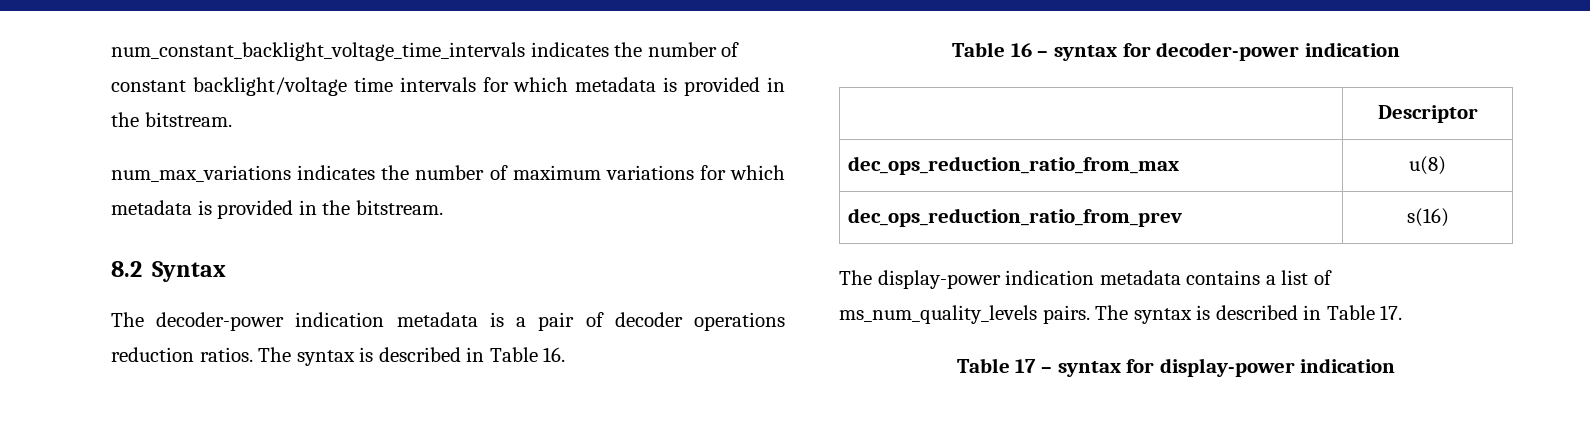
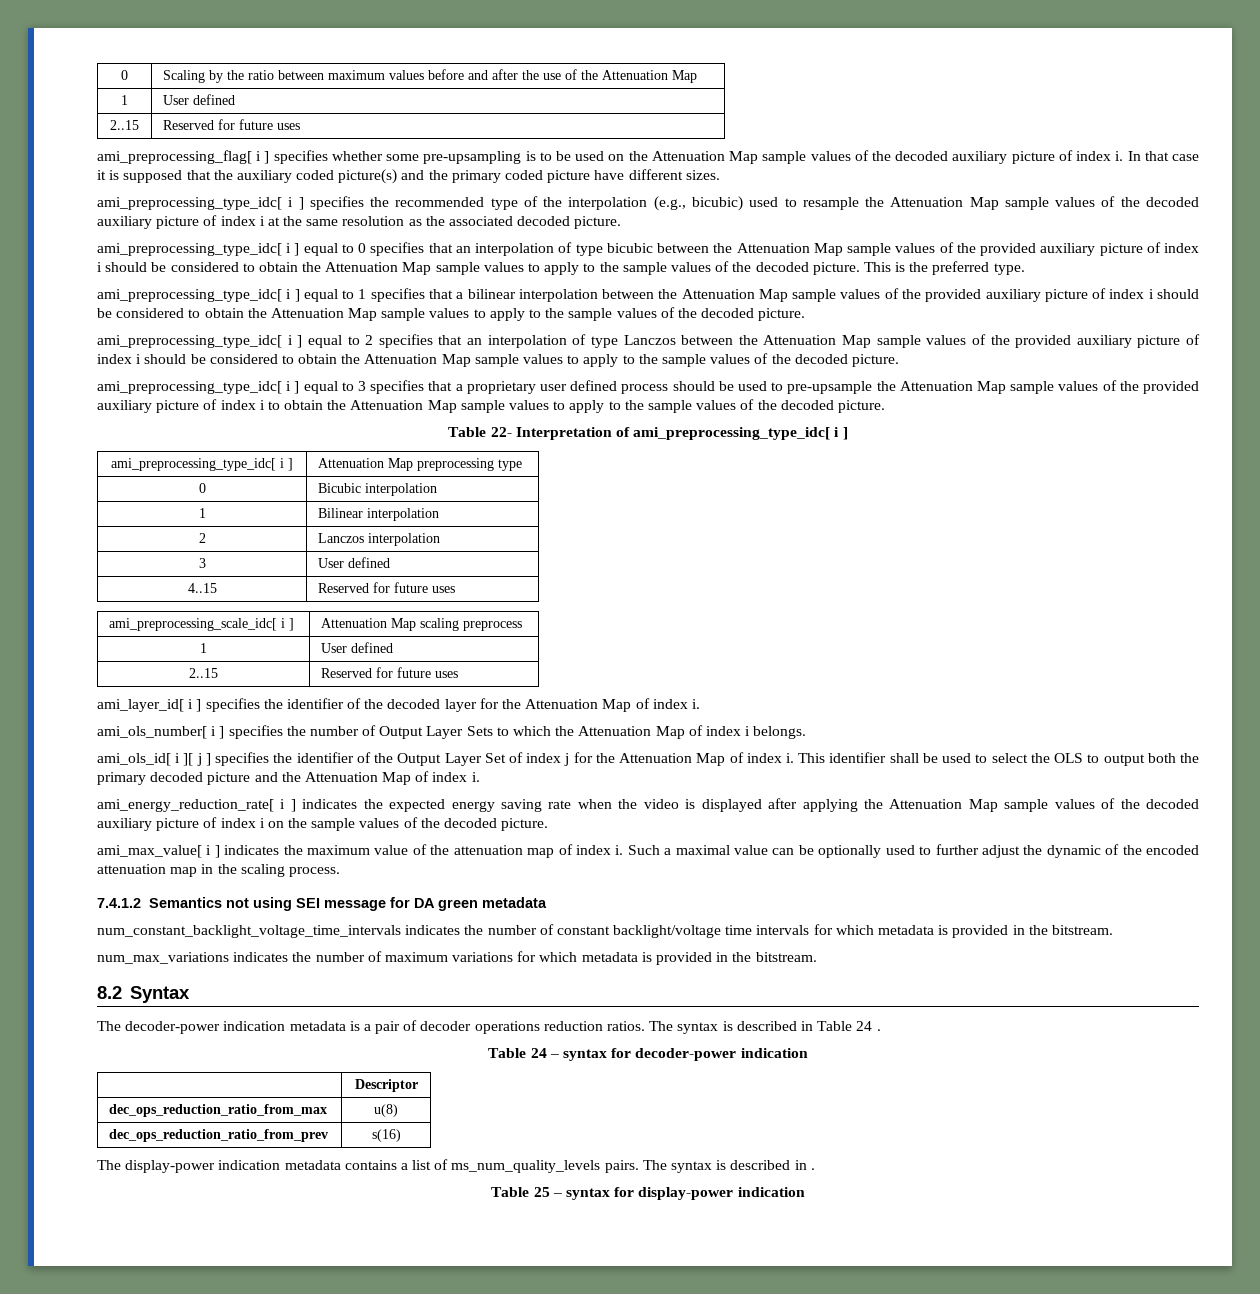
(111, 51) none -> [121,70,128,80] [163,69,698,83] [121,95,128,105] [163,94,236,105] [110,120,139,130] [163,119,301,130] [97,150,1199,164] [97,169,720,184] [97,196,1199,211] [97,215,622,229] [97,242,1200,256] [97,261,1025,275] [97,288,1199,302] [97,307,806,321] [97,334,1200,348] [97,353,899,367] [97,380,1200,394] [97,399,885,413] [448,427,848,440] [111,458,293,471] [318,458,523,471] [198,483,206,493] [318,483,438,496] [198,508,206,518] [318,508,440,521] [198,533,206,543] [318,533,441,546] [198,558,206,568] [318,557,391,568] [187,583,217,593] [318,582,456,593] [109,618,295,631] [321,618,523,631] [200,643,207,653] [321,642,394,653] [189,668,218,678] [321,667,459,678] [97,698,700,712] [97,725,807,739] [97,752,1199,766] [97,771,480,785] [97,798,1199,812] [97,817,549,831] [97,844,1199,858] [97,864,340,877] [97,897,547,911] 0 | Scaling by the ratio between maximum values before and after the use of the Attenuation Map // 1 | User defined // 2..15 | Reserved for future uses // ami_preprocessing_flag[ i ] specifies whether some pre-upsampling is to be used on the Attenuation Map sample values of the decoded auxiliary picture of index i. In that case it is supposed that the auxiliary coded picture(s) and the primary coded picture have different sizes. // ami_preprocessing_type_idc[ i ] specifies the recommended type of the interpolation (e.g., bicubic) used to resample the Attenuation Map sample values of the decoded auxiliary picture of index i at the same resolution as the associated decoded picture. // ami_preprocessing_type_idc[ i ] equal to 0 specifies that an interpolation of type bicubic between the Attenuation Map sample values of the provided auxiliary picture of index i should be considered to obtain the Attenuation Map sample values to apply to the sample values of the decoded picture. This is the preferred type. // ami_preprocessing_type_idc[ i ] equal to 1 specifies that a bilinear interpolation between the Attenuation Map sample values of the provided auxiliary picture of index i should be considered to obtain the Attenuation Map sample values to apply to the sample values of the decoded picture. // ami_preprocessing_type_idc[ i ] equal to 2 specifies that an interpolation of type Lanczos between the Attenuation Map sample values of the provided auxiliary picture of index i should be considered to obtain the Attenuation Map sample values to apply to the sample values of the decoded picture. // ami_preprocessing_type_idc[ i ] equal to 3 specifies that a proprietary user defined process should be used to pre-upsample the Attenuation Map sample values of the provided auxiliary picture of index i to obtain the Attenuation Map sample values to apply to the sample values of the decoded picture. // Table 22- Interpretation of ami_preprocessing_type_idc[ i ] // ami_preprocessing_type_idc[ i ] | Attenuation Map preprocessing type // 0 | Bicubic interpolation // 1 | Bilinear interpolation // 2 | Lanczos interpolation // 3 | User defined // 4..15 | Reserved for future uses // ami_preprocessing_scale_idc[ i ] | Attenuation Map scaling preprocess // 1 | User defined // 2..15 | Reserved for future uses // ami_layer_id[ i ] specifies the identifier of the decoded layer for the Attenuation Map of index i. // ami_ols_number[ i ] specifies the number of Output Layer Sets to which the Attenuation Map of index i belongs. // ami_ols_id[ i ][ j ] specifies the identifier of the Output Layer Set of index j for the Attenuation Map of index i. This identifier shall be used to select the OLS to output both the primary decoded picture and the Attenuation Map of index i. // ami_energy_reduction_rate[ i ] indicates the expected energy saving rate when the video is displayed after applying the Attenuation Map sample values of the decoded auxiliary picture of index i on the sample values of the decoded picture. // ami_max_value[ i ] indicates the maximum value of the attenuation map of index i. Such a maximal value can be optionally used to further adjust the dynamic of the encoded attenuation map in the scaling process. // 7.4.1.2 Semantics not using SEI message for DA green metadata //
[543,347,566,362] [952,42,1032,57] 16. // Table 16 -> [856,1021,881,1031] [488,1048,547,1058] 24 . // Table 24
[1326,305,1403,320] [956,358,1037,373] Table 17. // Table 17 -> [810,1168,815,1170] [491,1187,550,1197] . // Table 25

